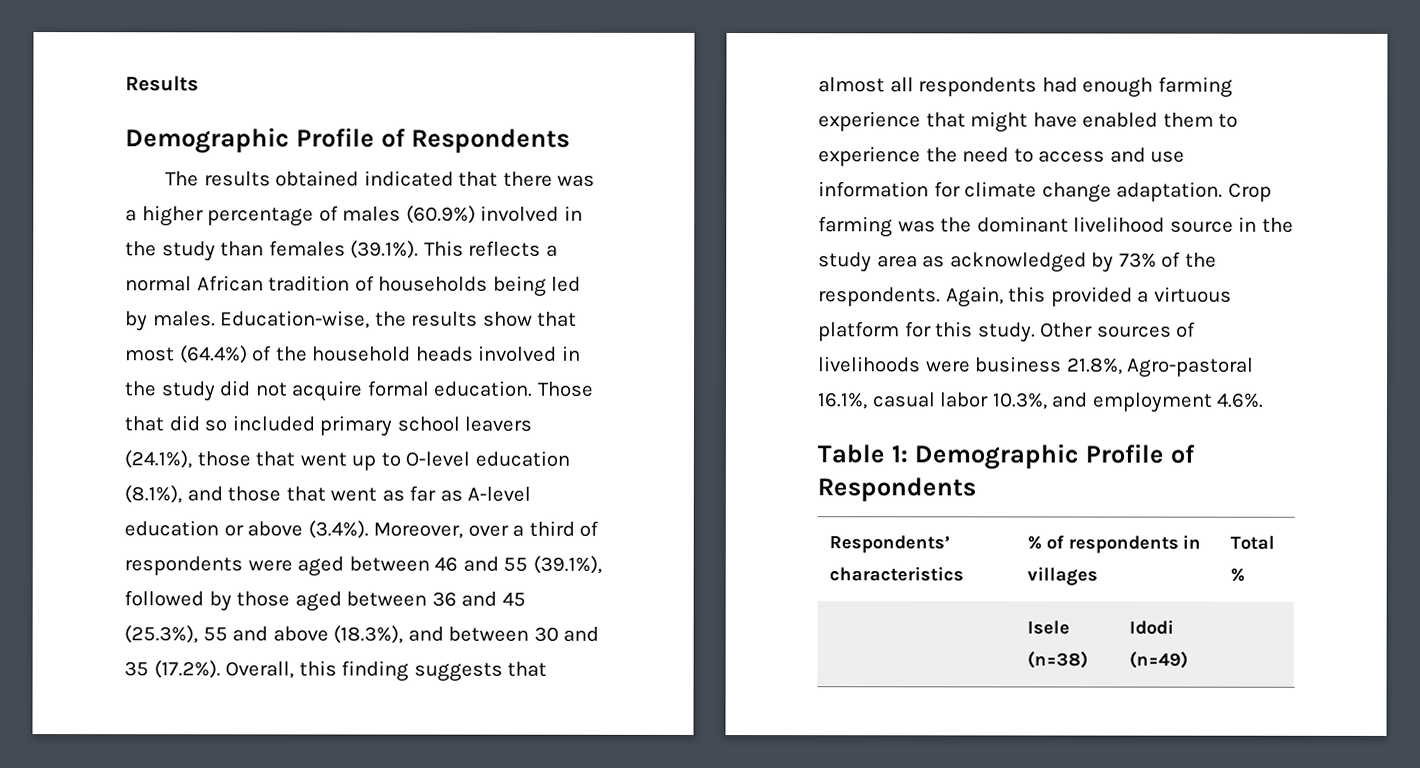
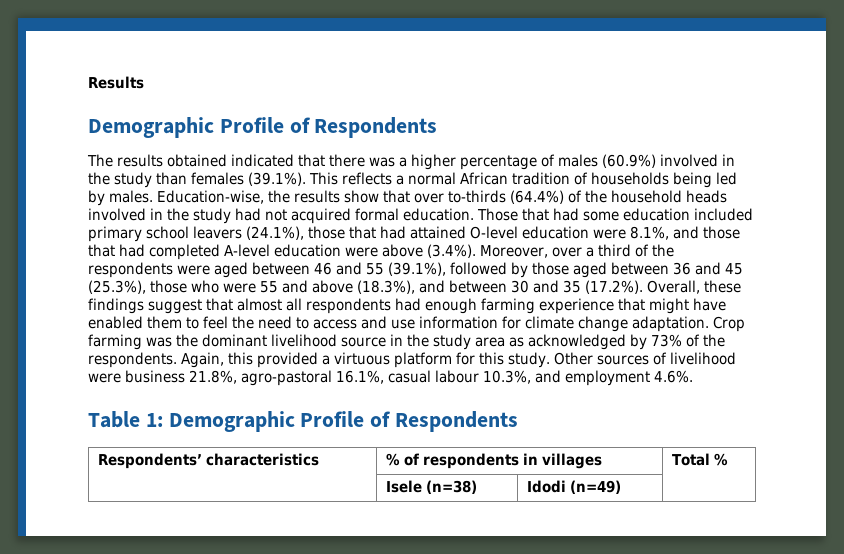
[125,347,175,362] most -> [414,190,506,203] over to-thirds
[219,380,364,402] did not acquire -> [235,208,351,224] had not acquired
[168,415,228,432] did so -> [553,208,690,221] had some education
[299,450,570,471] [124,485,463,504] went up to O-level education (8.1%), and those that went as far as -> [380,226,740,240] [88,244,220,260] had attained O-level education were 8.1%, and those that had completed
[223,524,244,537] or -> [345,247,378,257] were
(600, 528) none -> [652,244,674,257] the
(198, 634) none -> [150,280,256,293] those who were
[298,660,503,682] this finding suggests -> [704,280,741,293] [88,298,202,314] these findings suggest
[818,146,921,167] experience -> [203,316,228,329] feel
[818,356,921,373] livelihoods -> [669,352,736,365] livelihood
[1127,357,1255,378] Agro-pastoral -> [241,370,332,386] agro-pastoral
[939,392,989,408] labor -> [435,370,479,383] labour

